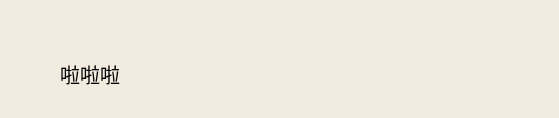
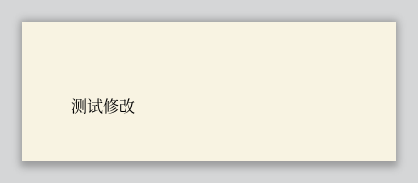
[60,65,120,85] 啦啦啦 -> [71,98,135,114] 测试修改

